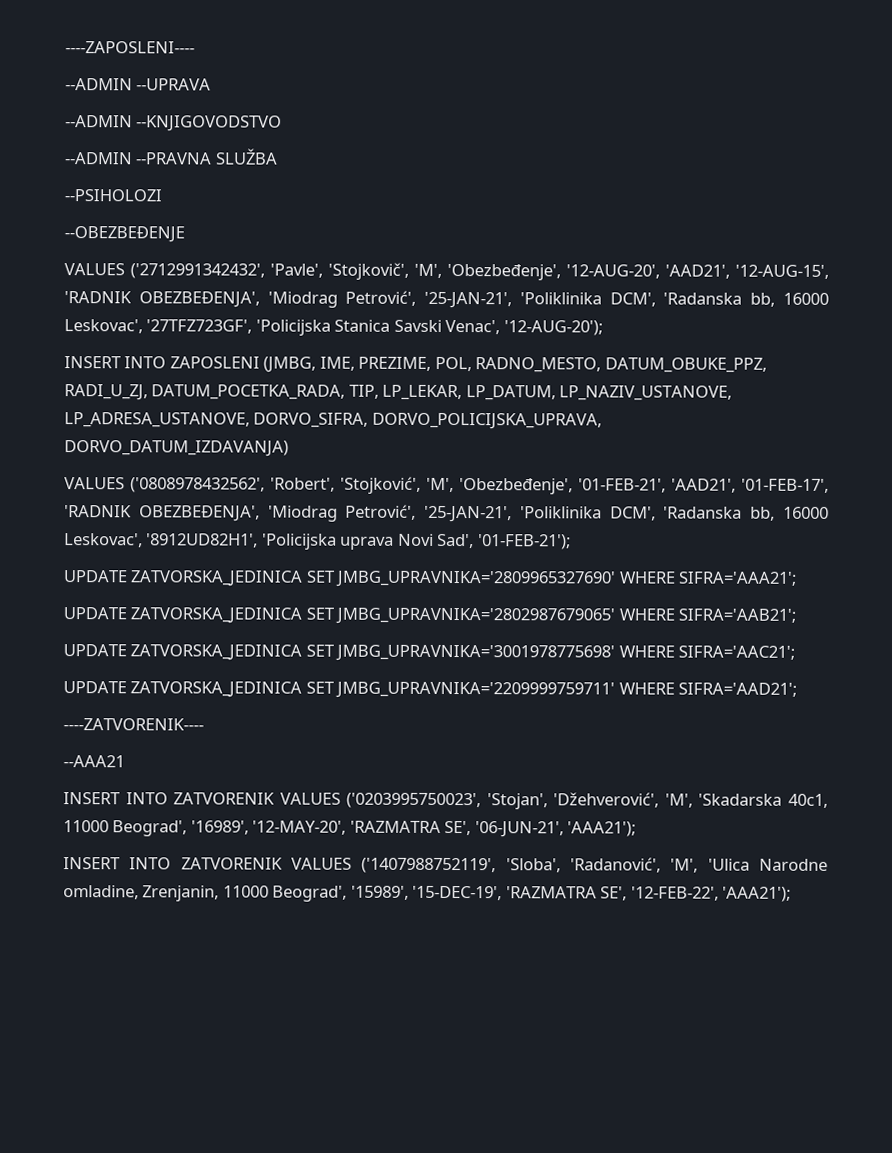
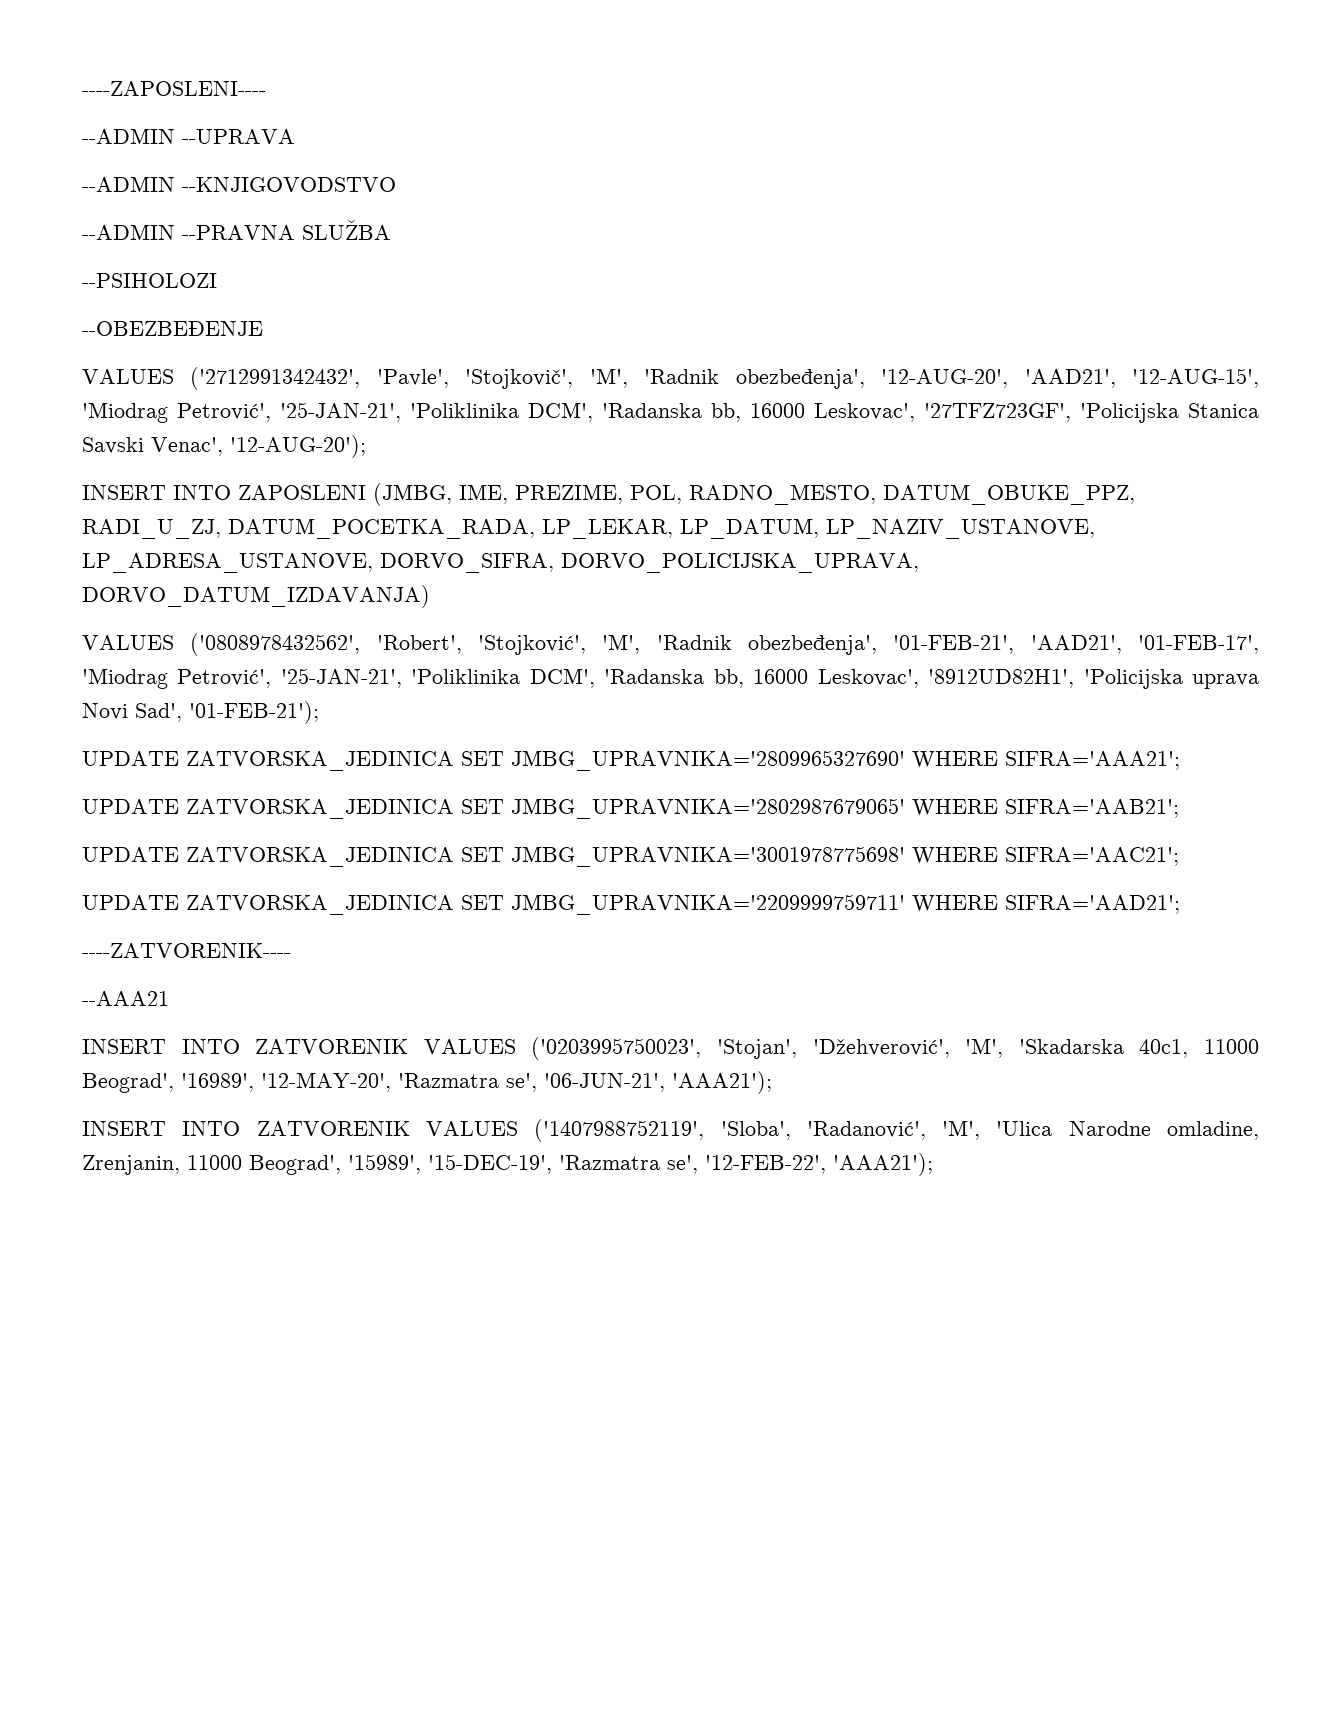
[447,264,561,281] 'Obezbeđenje', -> [644,369,865,389] 'Radnik obezbeđenja',
[64,291,260,308] 'RADNIK OBEZBEĐENJA', -> (1259, 378) none
[348,384,379,399] TIP, -> (535, 528) none
[459,478,573,495] 'Obezbeđenje', -> [656,635,878,655] 'Radnik obezbeđenja',
[64,505,260,522] 'RADNIK OBEZBEĐENJA', -> (1260, 644) none
[349,820,472,836] 'RAZMATRA SE', -> [398,1073,537,1092] 'Razmatra se',
[505,886,628,901] 'RAZMATRA SE', -> [559,1155,698,1174] 'Razmatra se',

